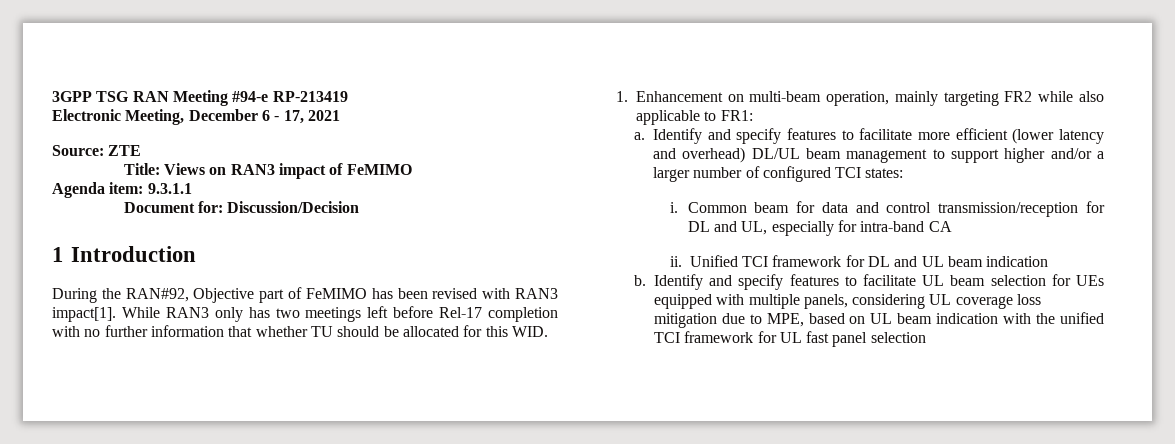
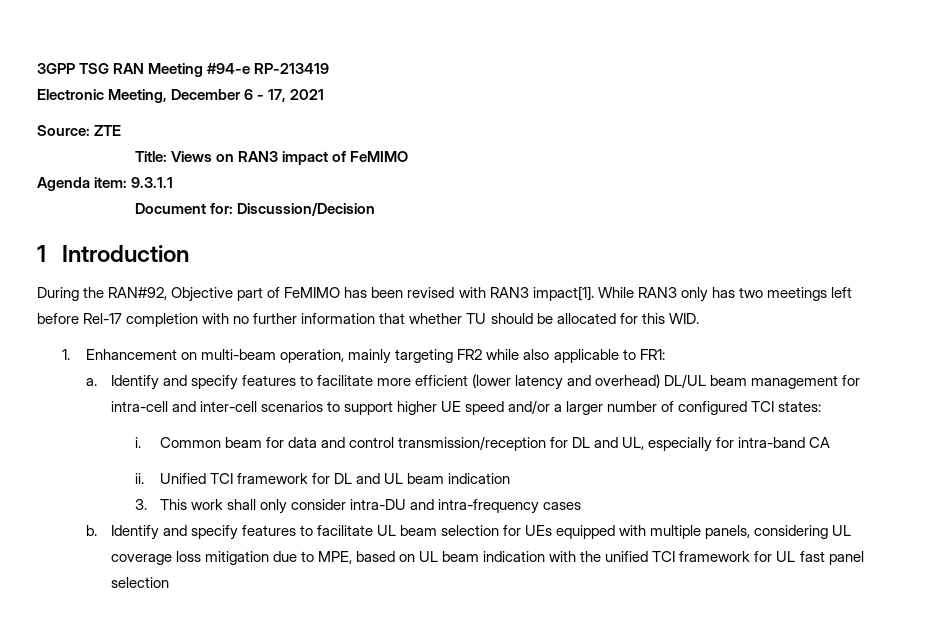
(928, 156) none -> [842,375,861,386] [110,401,323,412] for intra-cell and inter-cell scenarios
(1046, 155) none -> [440,401,504,415] UE speed
(1049, 261) none -> [135,499,582,514] // 3. This work shall only consider intra-DU and intra-frequency cases

